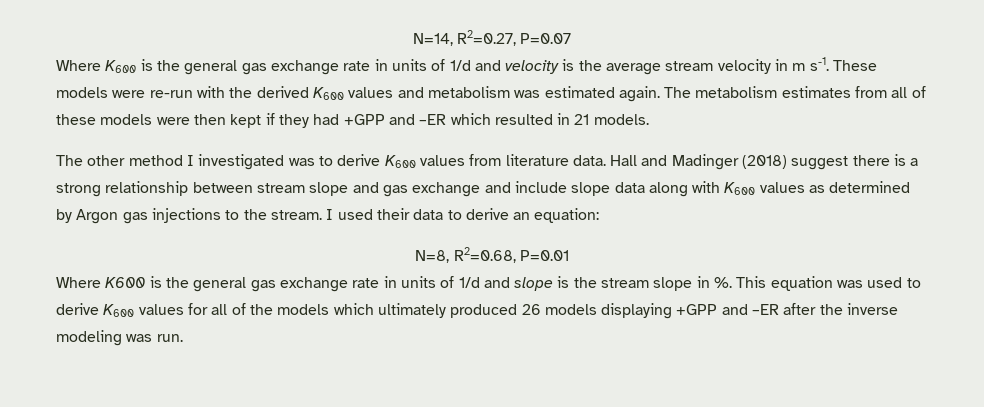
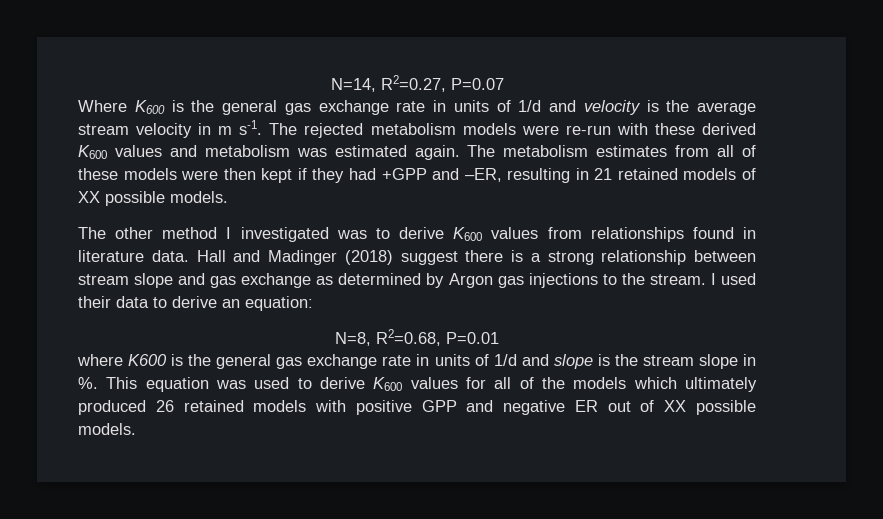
[833,60,878,71] These -> [269,123,456,138] The rejected metabolism
[229,87,253,98] the -> [654,123,695,135] these
[419,113,590,125] –ER which resulted in 21 -> [464,168,756,183] [78,191,165,206] –ER, resulting in 21 retained models of XX possible
(502, 160) none -> [590,227,756,242] relationships found in
[484,181,805,197] and include slope data along with K600 values -> (312, 280) none
[56,277,101,288] Where -> [77,354,123,366] where
[544,303,899,319] [56,330,183,346] models displaying +GPP and –ER after the inverse modeling was run. -> [183,400,756,415] [78,423,136,435] retained models with positive GPP and negative ER out of XX possible models.

